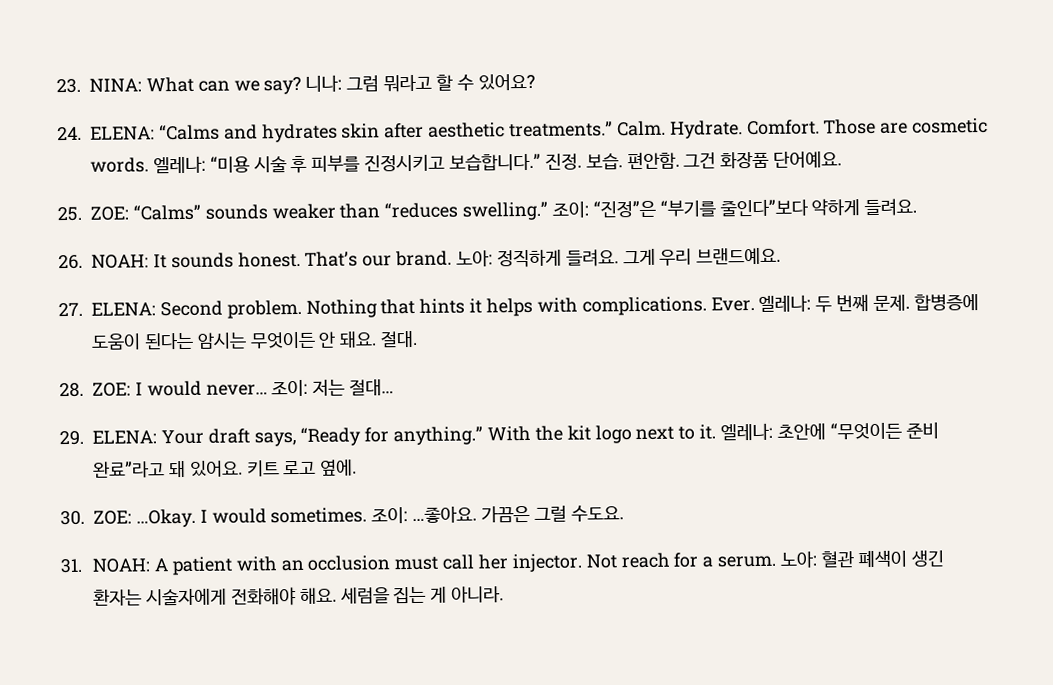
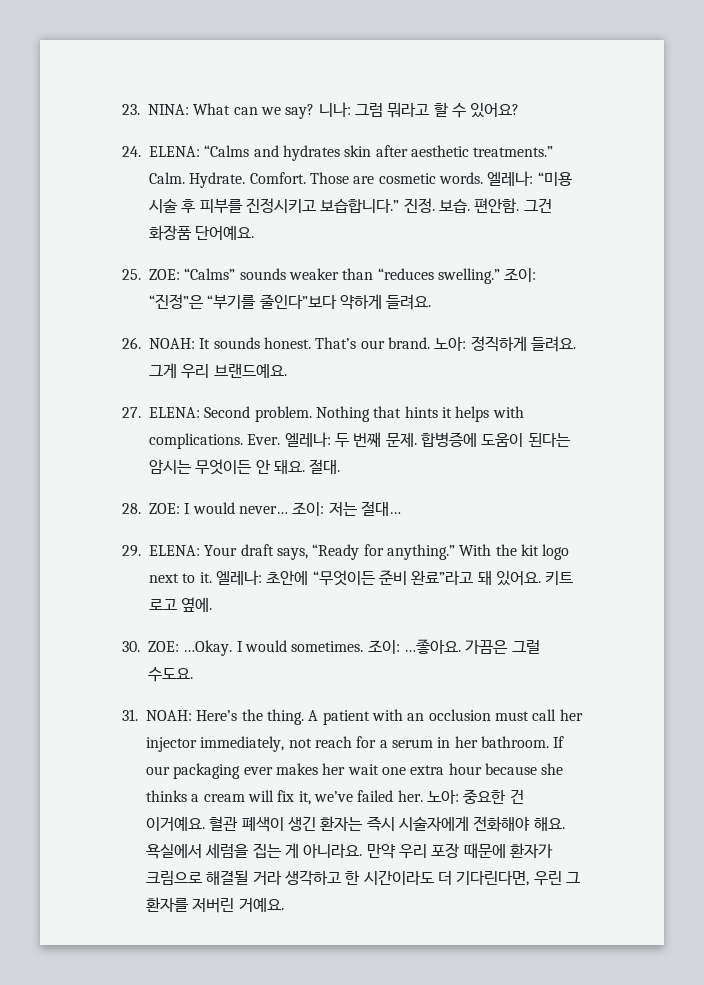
(151, 565) none -> [196,709,304,725] Here’s the thing.
[511,551,817,573] injector. Not reach for a serum. 노아: -> [146,736,565,752] [146,763,564,779] [146,789,524,805] [146,816,205,831] injector immediately, not reach for a serum in her bathroom. If our packaging ever makes her wait one extra hour because she thinks a cream will fix it, we’ve failed her. 노아: 중요한 건 이거예요.
(143, 597) none -> [366,816,395,831] 즉시
(337, 595) none -> [146,844,202,859] 욕실에서
[451,586,505,603] 아니라. -> [303,843,553,859] [146,870,580,886] [146,897,284,913] 아니라요. 만약 우리 포장 때문에 환자가 크림으로 해결될 거라 생각하고 한 시간이라도 더 기다린다면, 우린 그 환자를 저버린 거예요.

